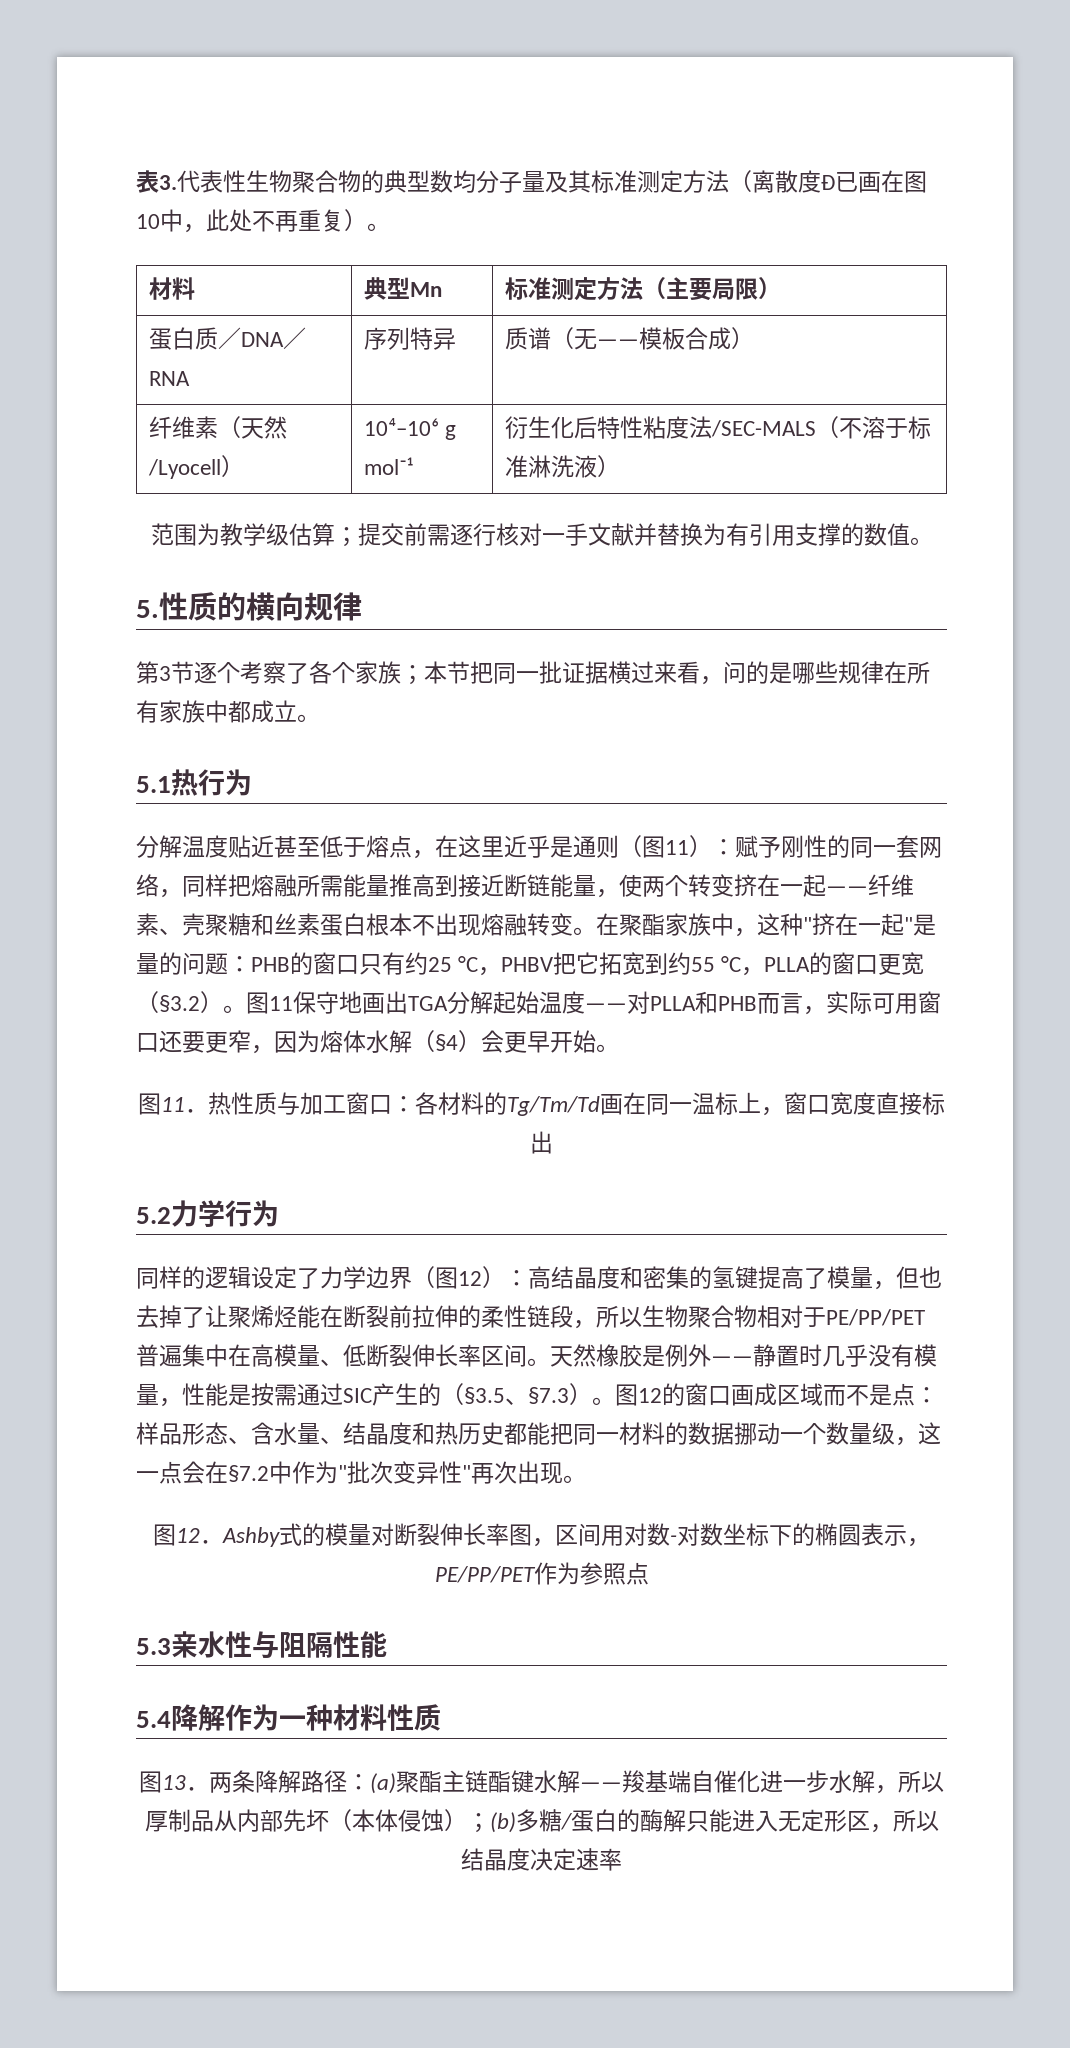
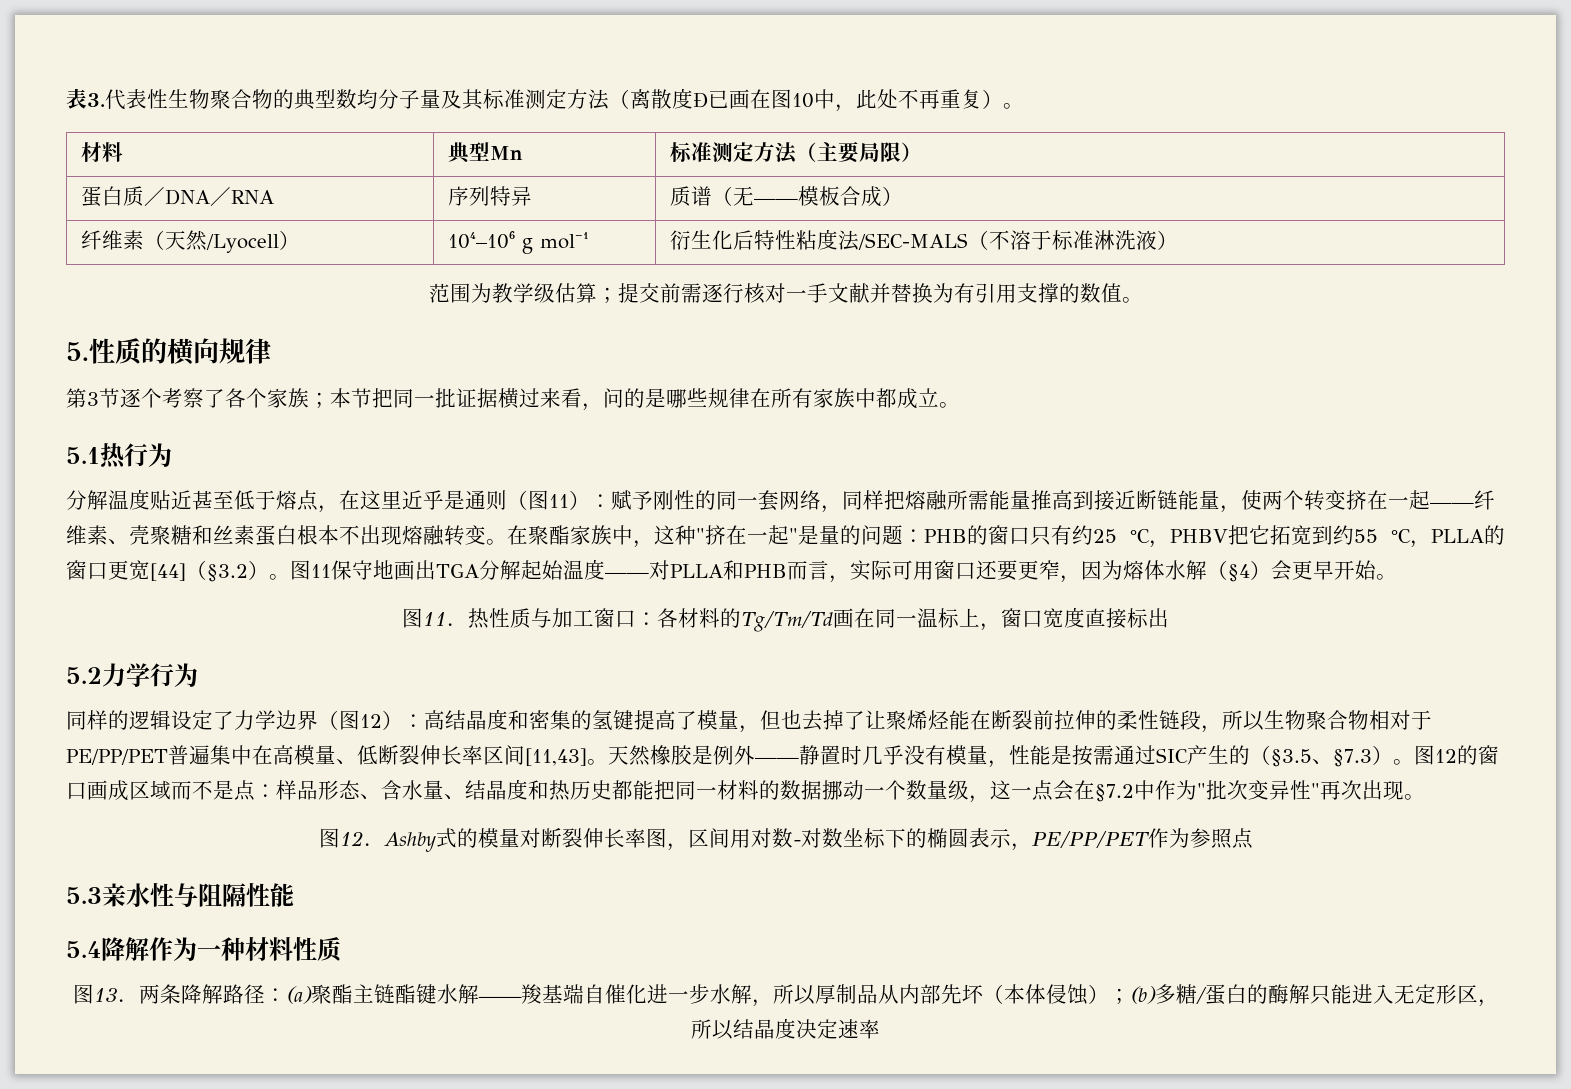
(925, 963) none -> [150,563,186,581] [44]
(527, 1355) none -> [525,748,587,766] [11,43]

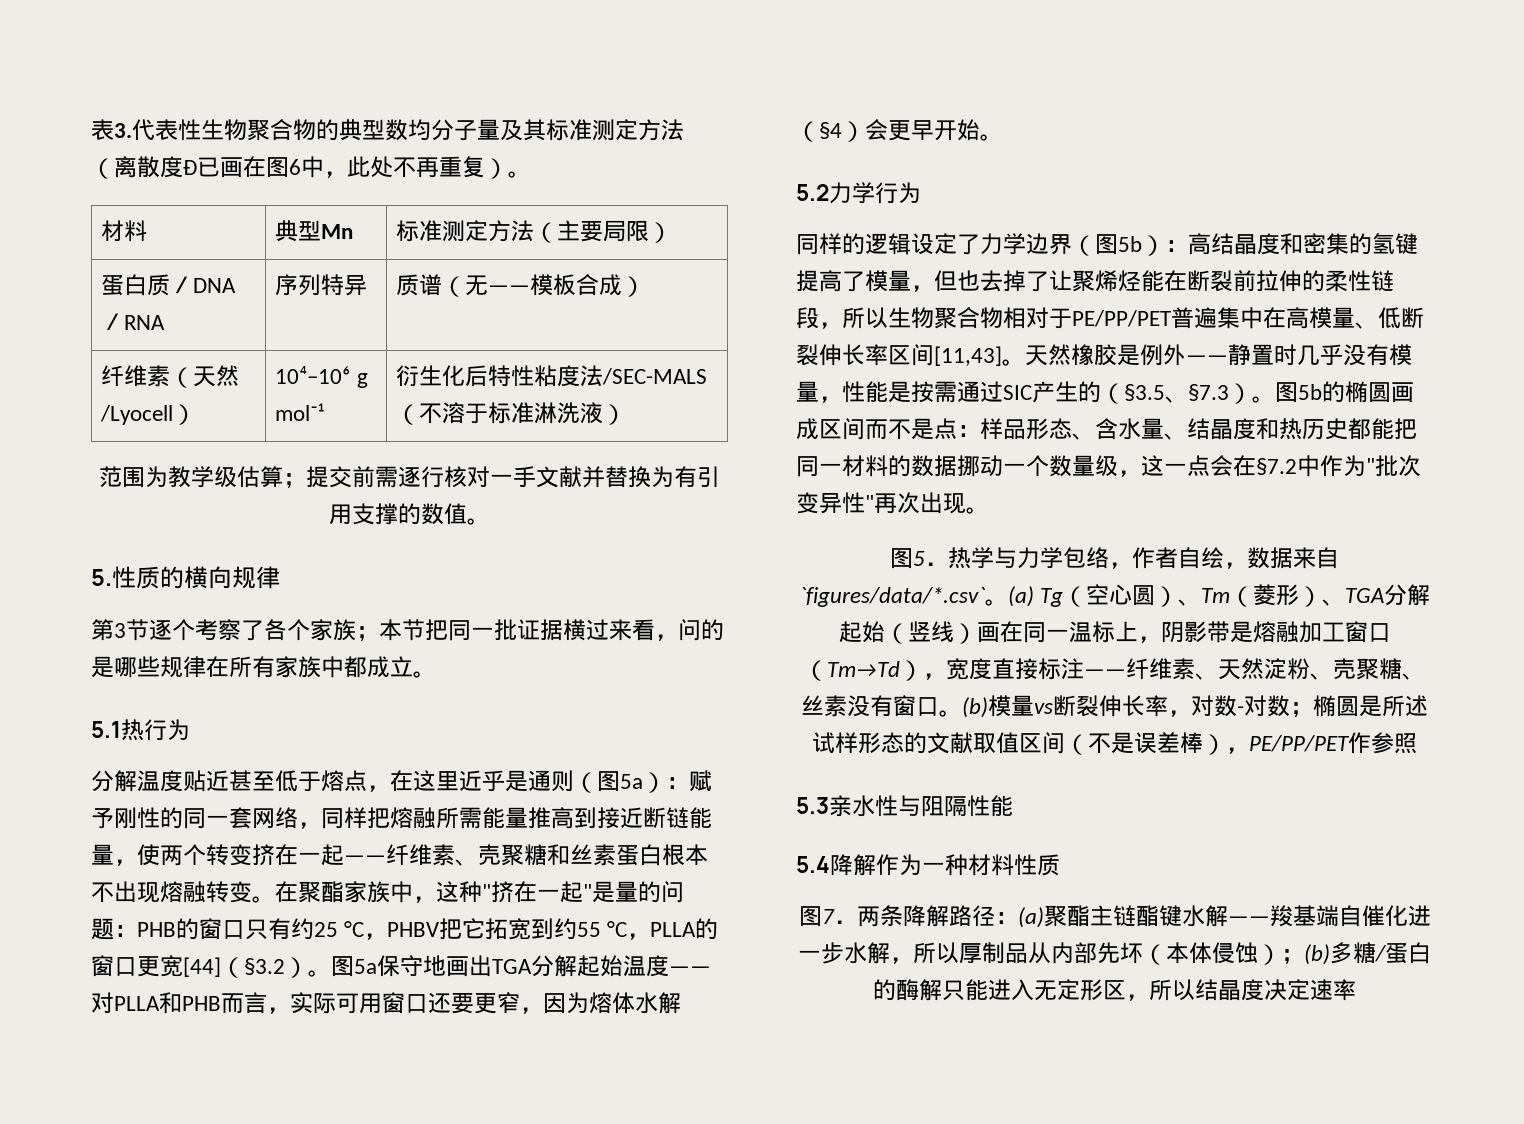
[792,93,814,108] 10 -> [289,159,301,175] 6
[549,494,569,508] 11 -> [620,774,643,789] 5a
[311,564,331,578] 11 -> [354,959,377,974] 5a
[401,607,1170,632] // 图11．热性质与加工窗口：各材料的Tg/Tm/Td画在同一温标上，窗口宽度直接标出 -> (1003, 137) none
[360,714,382,728] 12 -> [1118,236,1142,252] 5b
[1435,745,1499,765] [66,780,171,801] 12的窗口画成区域 -> [1298,381,1414,403] [796,418,865,440] 5b的椭圆画成区间
[339,828,1011,852] 12．Ashby式的模量对断裂伸长率图，区间用对数-对数坐标下的椭圆表示 -> [913,547,1339,569] [798,584,1431,607] [838,621,1391,644] [804,658,1425,681] [801,695,1428,718] [812,732,1226,755] 5．热学与力学包络，作者自绘，数据来自`figures/data/*.csv`。(a) Tg（空心圆）、Tm（菱形）、TGA分解起始（竖线）画在同一温标上，阴影带是熔融加工窗口（Tm→Td），宽度直接标注——纤维素、天然淀粉、壳聚糖、丝素没有窗口。(b)模量vs断裂伸长率，对数-对数；椭圆是所述试样形态的文献取值区间（不是误差棒）
[1168,828,1190,848] 为 -> (1371, 743) none
[1231,828,1253,849] 点 -> (1417, 743) none
[93,988,118,1002] 13 -> [821,909,835,924] 7

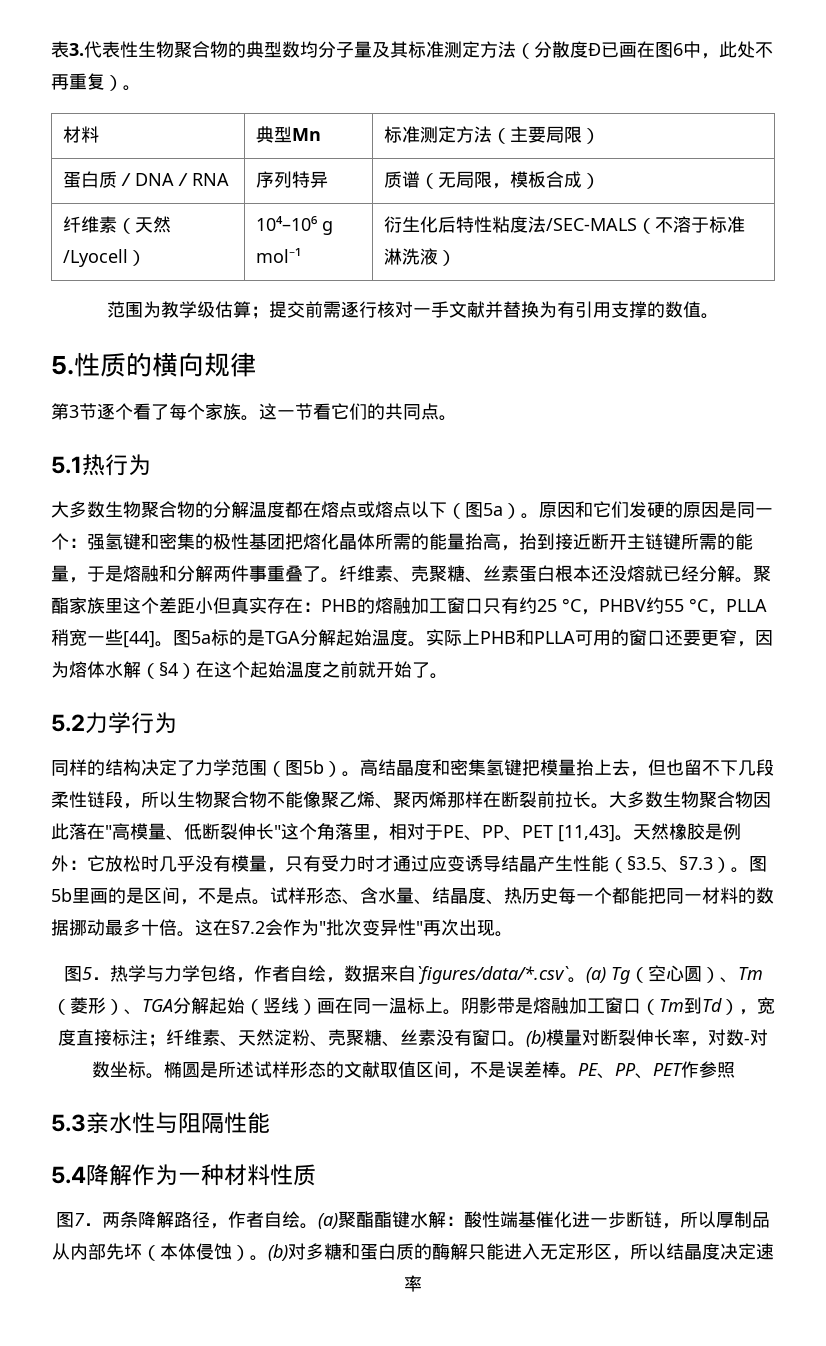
[114,156,137,178] 离 -> [534,41,552,58] 分
[488,285,531,293] —— -> [456,171,511,189] 局限，
[195,619,724,641] [91,656,436,678] [91,719,190,741] [91,770,712,793] [91,807,712,829] [91,844,386,866] 考察了各个家族；本节把同一批证据横过来看，问的是哪些规律在所有家族中都成立。 // 5.1热行为 // 分解温度贴近甚至低于熔点，在这里近乎是通则（图5a）：赋予刚性的同一套网络，同样把熔融所需能量推高到接近断链能量，使两个转变挤在一起—— -> [133,403,457,421] [51,454,151,476] [51,501,773,519] [51,533,753,551] [51,565,339,583] 看了每个家族。这一节看它们的共同点。 // 5.1热行为 // 大多数生物聚合物的分解温度都在熔点或熔点以下（图5a）。原因和它们发硬的原因是同一个：强氢键和密集的极性基团把熔化晶体所需的能量抬高，抬到接近断开主链键所需的能量，于是熔融和分解两件事重叠了。
[547,844,570,866] 和 -> [465,577,483,583] 、
[91,881,684,903] [91,918,199,940] 不出现熔融转变。在聚酯家族中，这种"挤在一起"是量的问题：PHB的 -> [591,565,771,583] [51,597,447,614] 还没熔就已经分解。聚酯家族里这个差距小但真实存在：PHB的熔融加工
[439,918,555,940] 把它拓宽到 -> (646, 605) none
[695,918,719,940] [91,955,711,978] [91,992,382,1014] 的窗口更宽[44]（§3.2）。图5a保守地画出TGA分解起始温度——对PLLA和PHB而言，实际可用 -> [51,629,629,648] 稍宽一些[44]。图5a标的是TGA分解起始温度。实际上PHB和PLLA可用的
[865,119,980,141] 会更早开始 -> [196,661,430,678] 在这个起始温度之前就开始了
[865,233,934,255] 逻辑设 -> [105,759,159,776] 结构决
[1026,233,1072,255] 边界 -> [231,759,267,776] 范围
[1165,240,1188,252] ： -> [342,771,360,777] 。
[1349,233,1418,255] [796,270,1325,292] 的氢键提高了模量，但也去掉了让聚烯烃能在断裂前拉伸的 -> [486,759,774,777] 氢键把模量抬上去，但也留不下几段
[1003,307,1286,329] 相对于PE/PP/PET普遍集中在 -> [267,791,771,809] [51,823,112,840] 不能像聚乙烯、聚丙烯那样在断裂前拉长。大多数生物聚合物因此落在"
[865,344,934,366] 率区间 -> [274,823,553,841] "这个角落里，相对于PE、PP、PET
[1186,344,1274,366] ——静置 -> [69,855,141,872] ：它放松
[842,381,1101,403] 性能是按需通过SIC产生的 -> [285,855,609,872] 只有受力时才通过应变诱导结晶产生性能
[1322,381,1414,403] [796,418,1026,440] 的椭圆画成区间而不是点：样品 -> [72,887,306,905] 里画的是区间，不是点。试样
[1256,418,1348,440] 和热历史 -> [486,887,612,905] 、热历史每一个
[1003,455,1320,477] 一个数量级，这一点会在§7.2中 -> [105,919,283,937] 最多十倍。这在§7.2会
[1137,636,1161,643] ， -> [442,1009,461,1015] 。
[827,661,900,677] Tm→Td -> [658,997,722,1014] Tm到Td
[1084,669,1126,677] —— -> [148,1034,166,1047] ；
[1034,703,1053,714] vs -> [582,1029,600,1046] 对
[1290,702,1313,717] ； -> [109,1061,164,1079] 坐标。
[1065,734,1088,755] （ -> [451,1073,470,1079] ，
[1203,734,1350,755] ），PE/PP/PET -> [559,1063,683,1079] 。PE、PP、PET
[994,912,1018,924] ： -> [210,1211,318,1229] ，作者自绘。
[1089,905,1136,926] 主链 -> (374, 1219) none
[1227,905,1362,927] ——羧基端自 -> [446,1211,536,1228] ：酸性端基
[844,942,890,964] 水解 -> [626,1211,662,1228] 断链
[1281,942,1431,965] ；(b)多糖/蛋白 -> [250,1243,414,1261] 。(b)对多糖和蛋白质

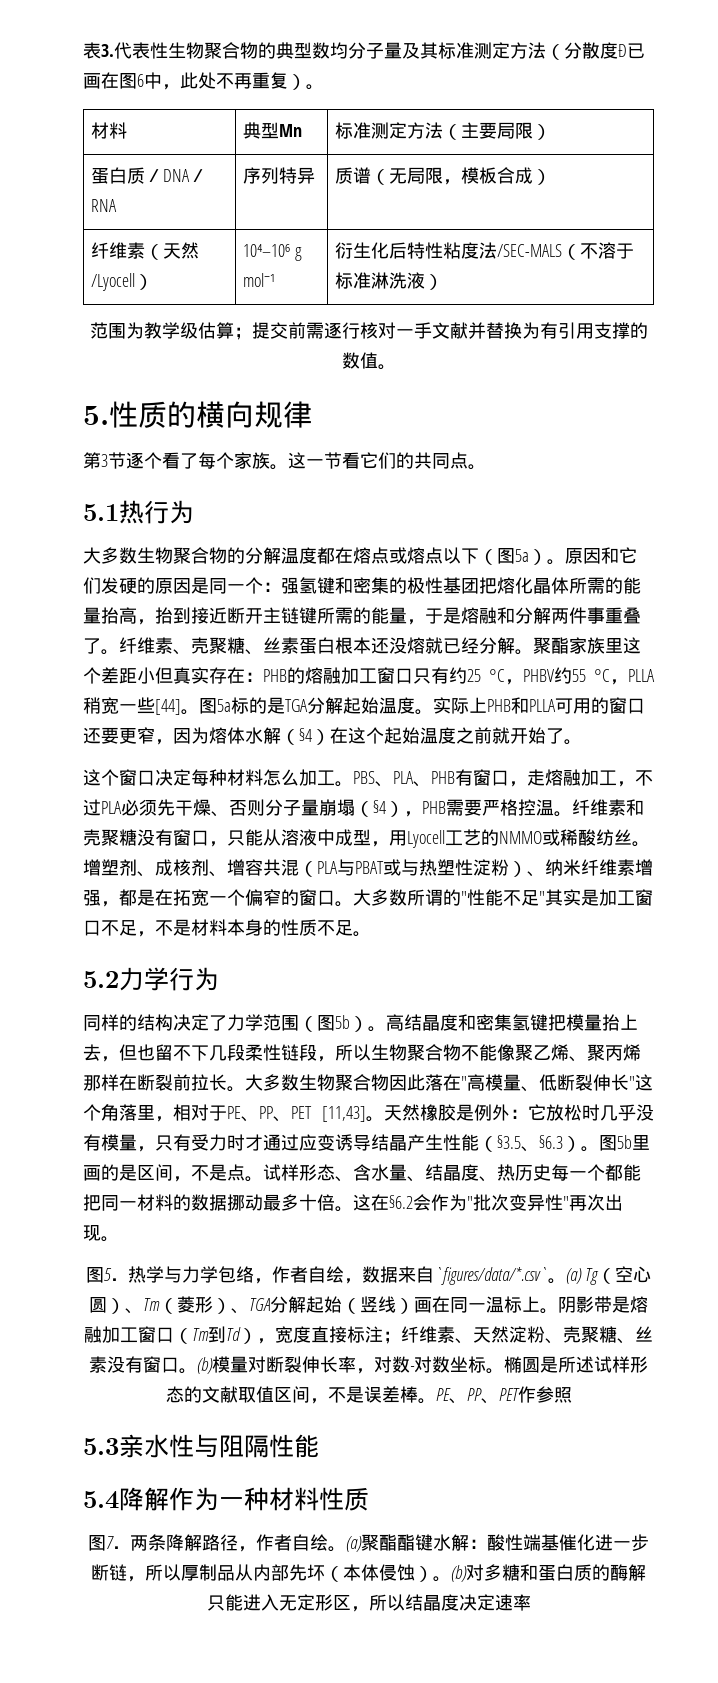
(448, 676) none -> [83,769,653,787] [83,799,644,817] [83,829,650,848] [83,859,653,877] [83,889,653,907] [83,919,371,937] // 这个窗口决定每种材料怎么加工。PBS、PLA、PHB有窗口，走熔融加工，不过PLA必须先干燥、否则分子量崩塌（§4），PHB需要严格控温。纤维素和壳聚糖没有窗口，只能从溶液中成型，用Lyocell工艺的NMMO或稀酸纺丝。增塑剂、成核剂、增容共混（PLA与PBAT或与热塑性淀粉）、纳米纤维素增强，都是在拓宽一个偏窄的窗口。大多数所谓的"性能不足"其实是加工窗口不足，不是材料本身的性质不足。
[679,856,713,870] §7.3 -> [539,1135,563,1149] §6.3
[231,920,265,934] §7.2 -> [389,1195,413,1209] §6.2

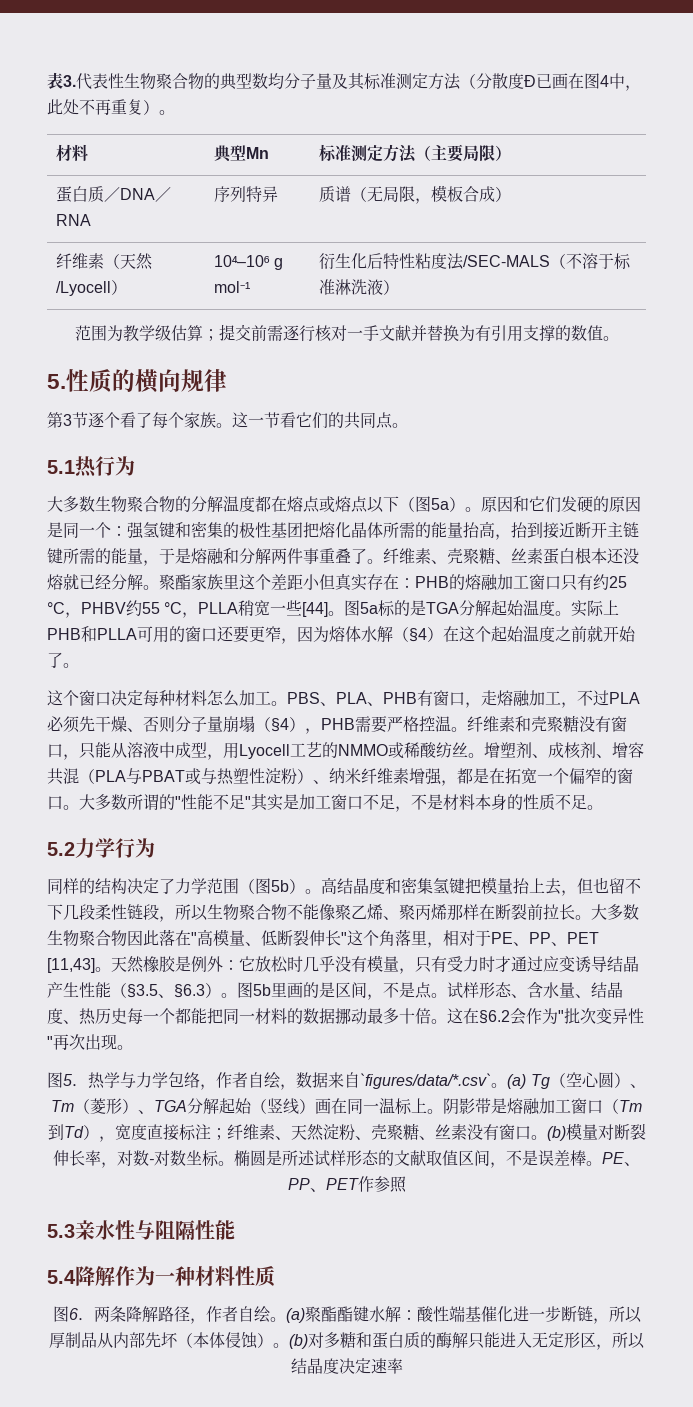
[137,74,144,87] 6 -> [600,75,609,87] 4
[106,1536,114,1549] 7 -> [68,1308,78,1320] 6

